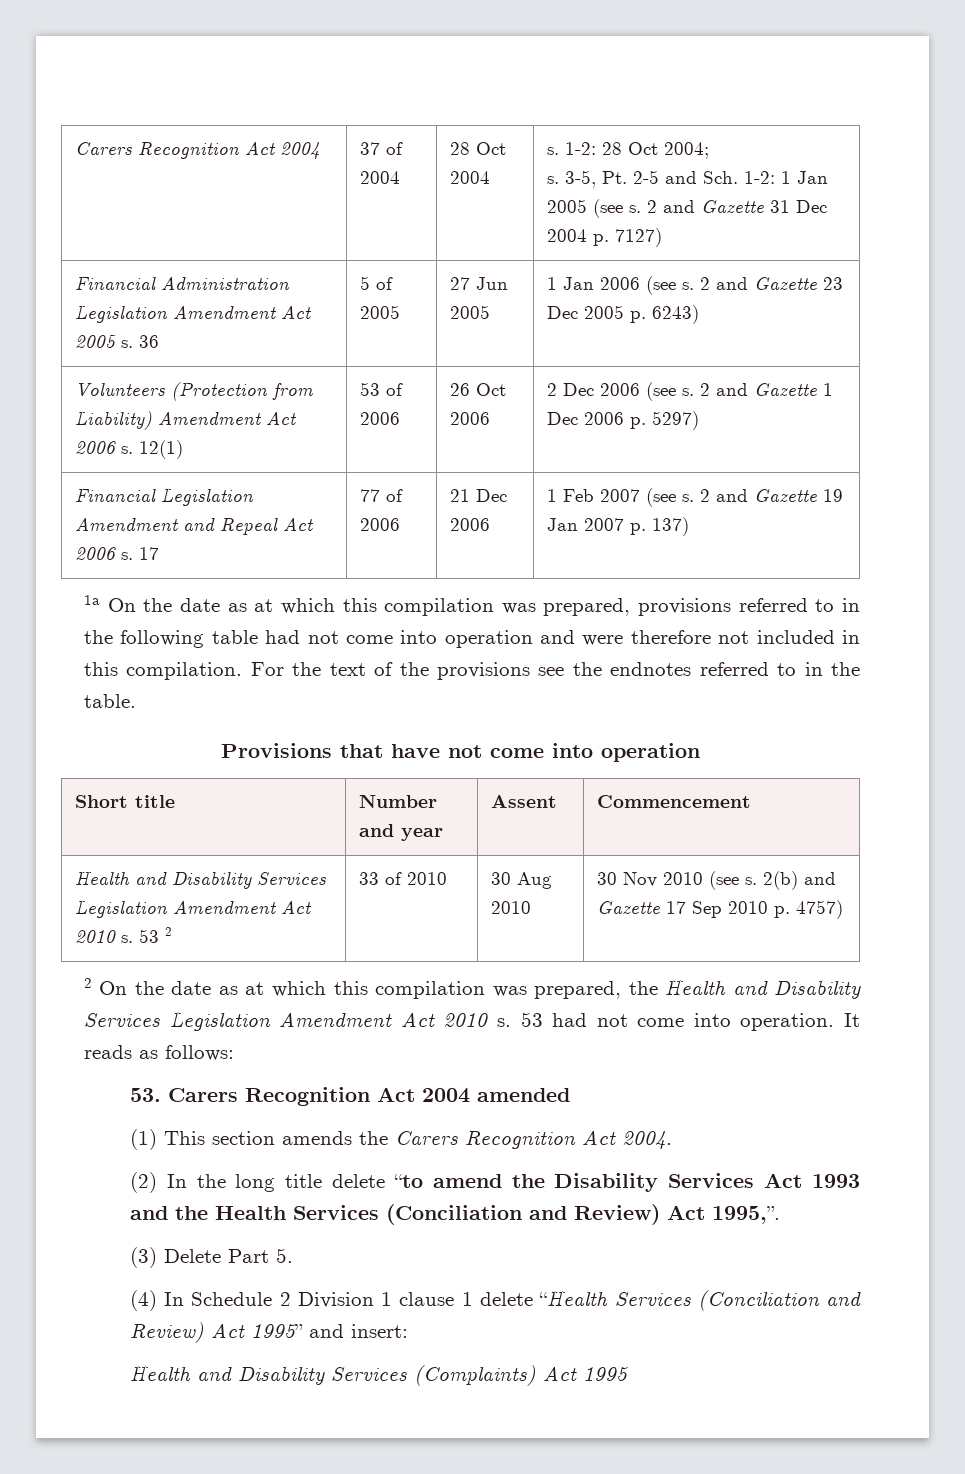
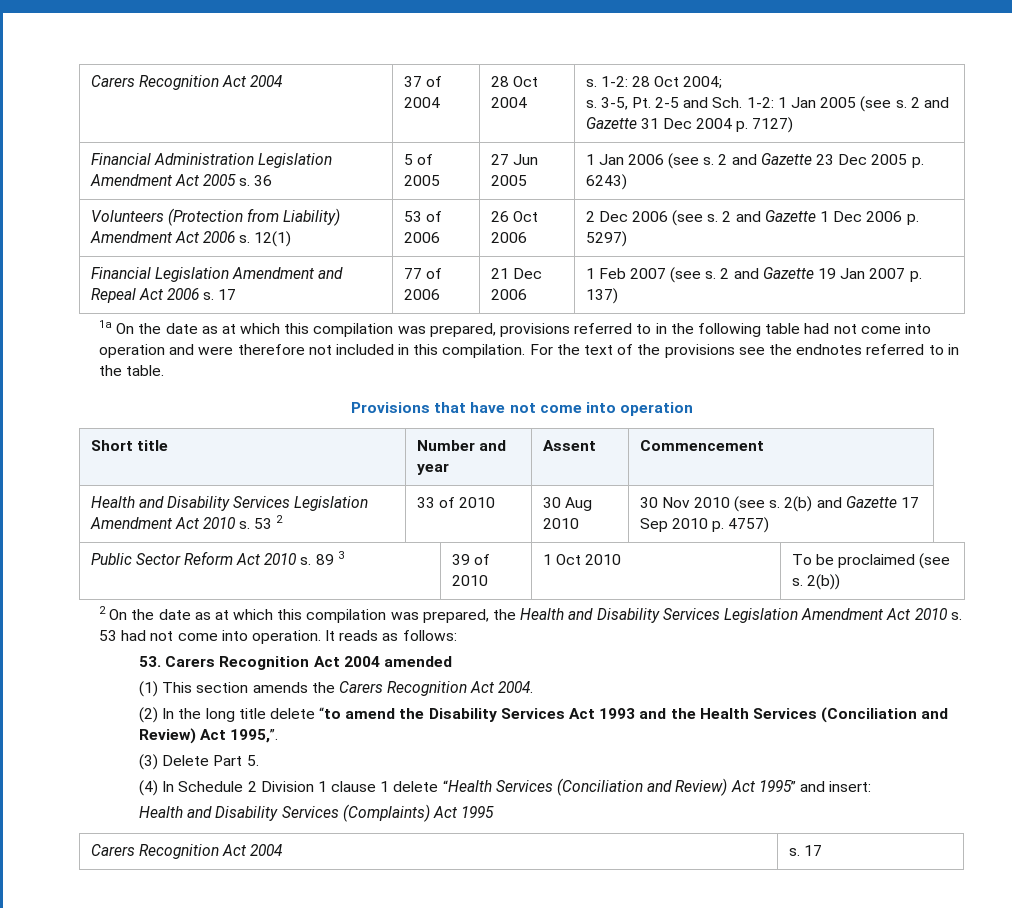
(844, 909) none -> [90,551,344,565] [451,554,490,565] [451,575,488,586] [542,554,621,565] [791,553,951,569] [791,574,840,590] // Public Sector Reform Act 2010 s. 89 3 | 39 of 2010 | 1 Oct 2010 | To be proclaimed (see s. 2(b))
(628, 1374) none -> [90,844,283,859] [788,845,822,856] // Carers Recognition Act 2004 | s. 17

